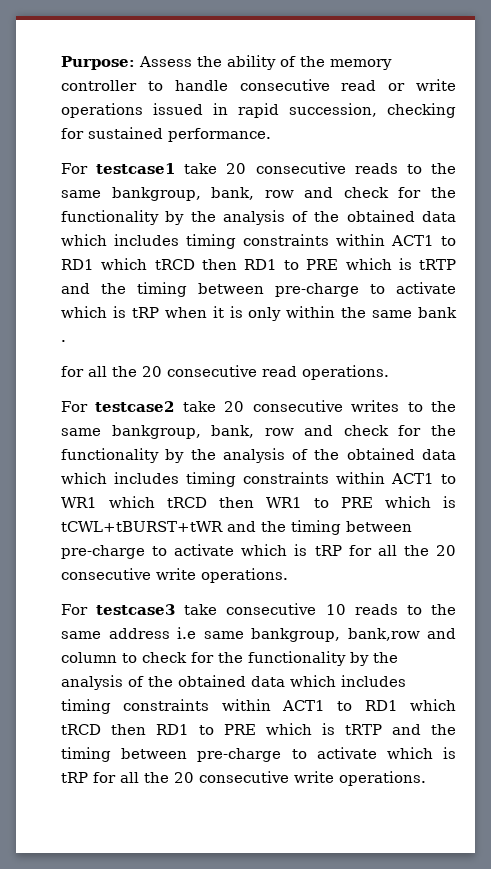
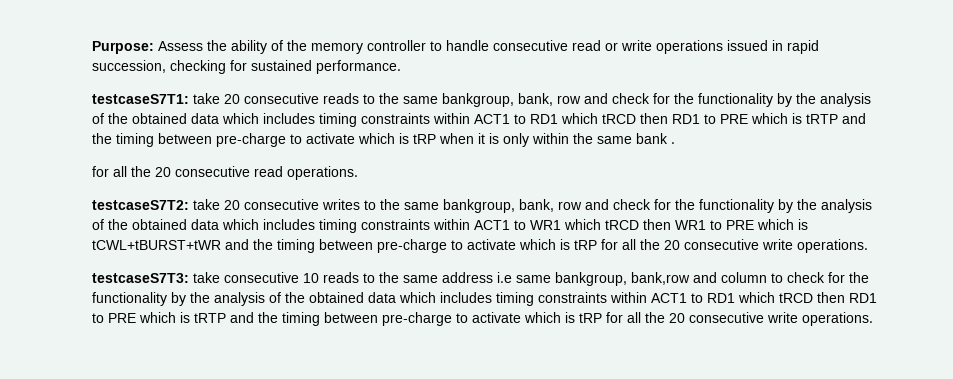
[61,163,176,174] For testcase1 -> [91,94,189,104] testcaseS7T1:
[61,401,175,412] For testcase2 -> [91,200,189,210] testcaseS7T2:
[61,604,176,615] For testcase3 -> [91,273,189,283] testcaseS7T3:

